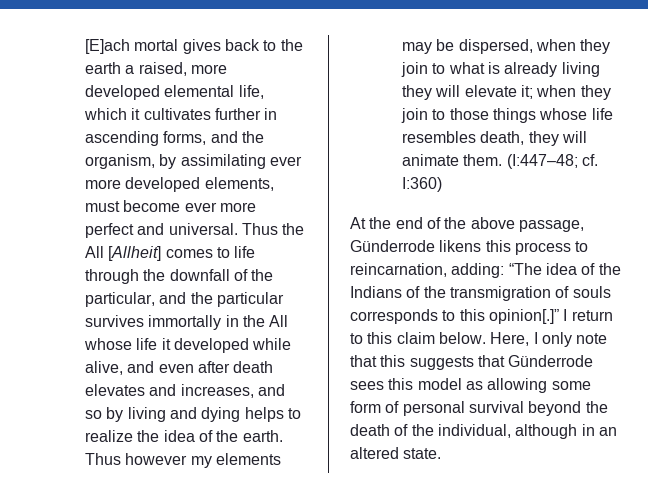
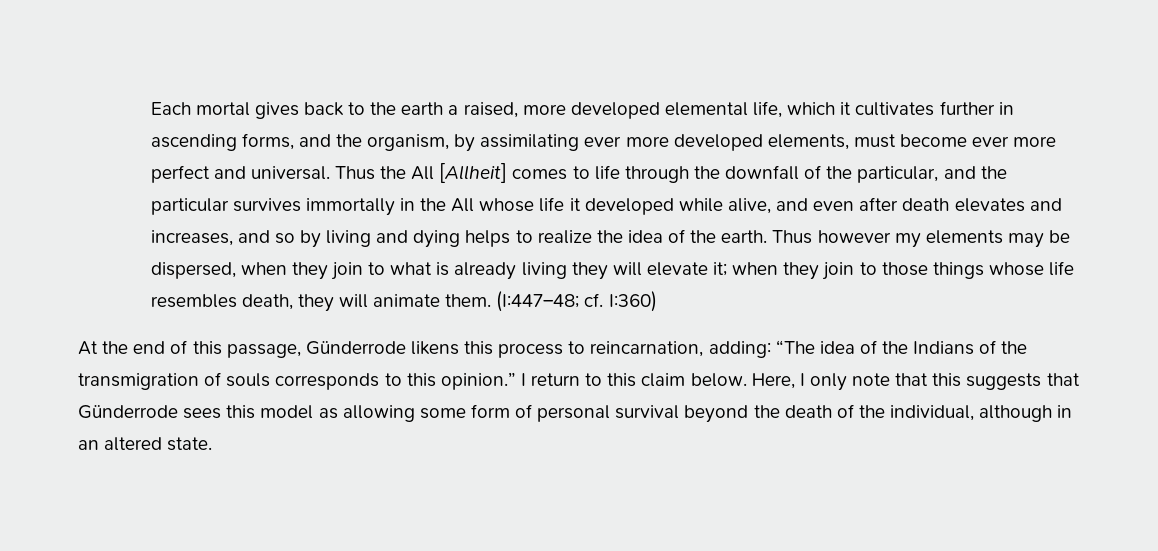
[85,39,131,54] [E]ach -> [150,102,191,115] Each
[444,217,515,229] the above -> [192,341,222,355] this
[488,309,559,324] opinion[.]” -> [440,372,516,390] opinion.”

